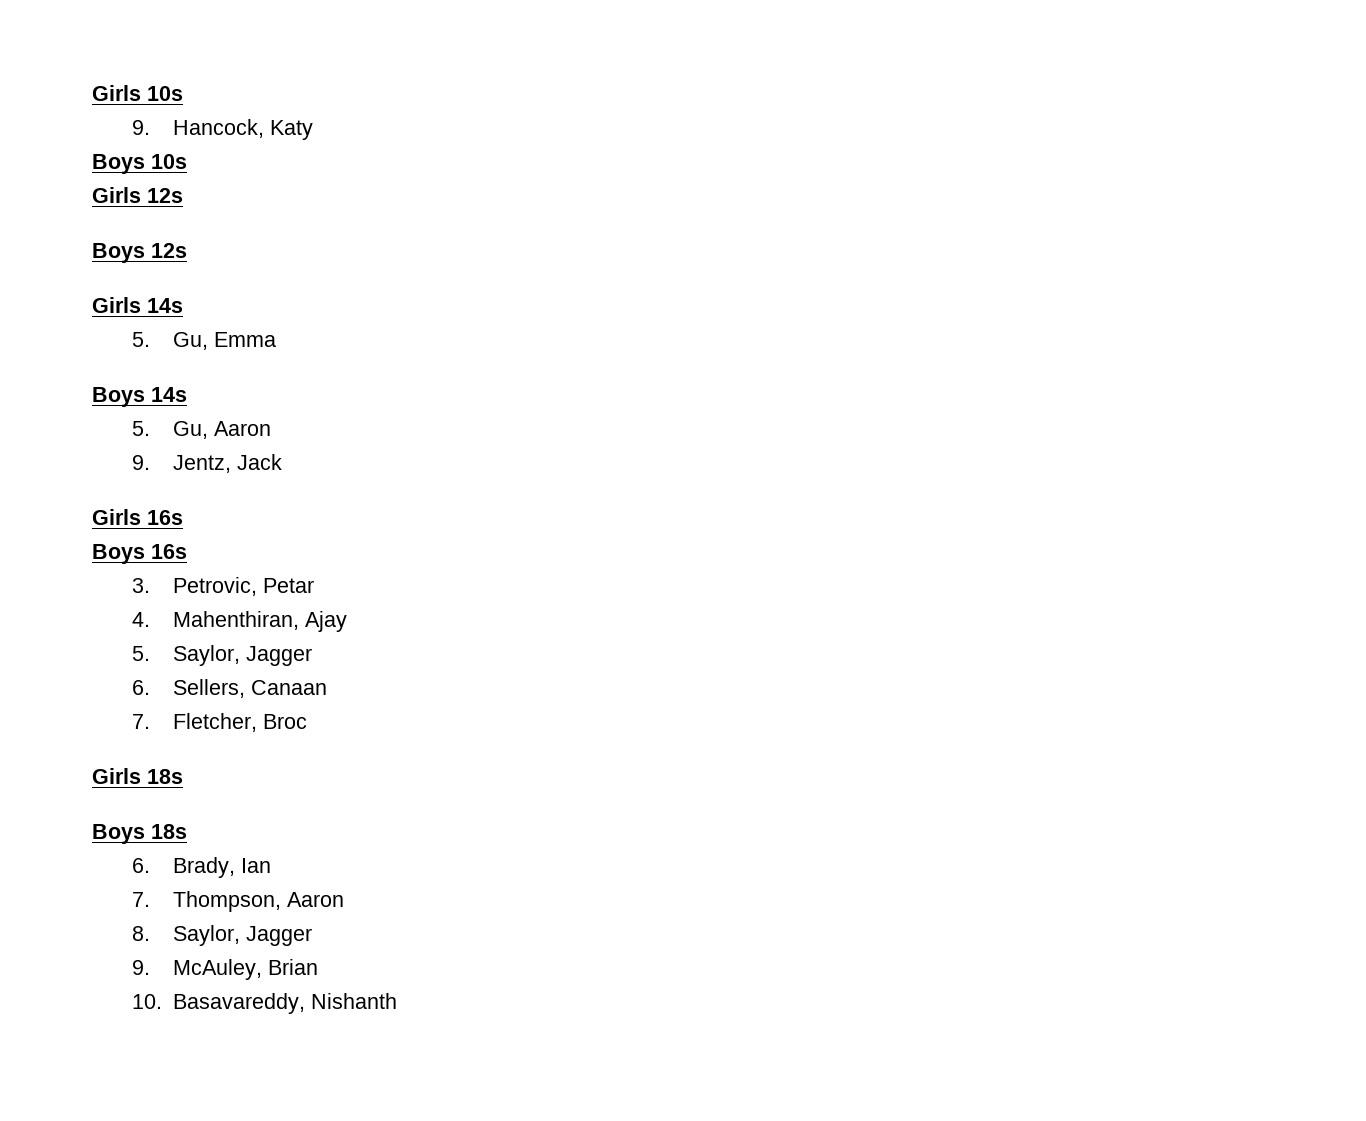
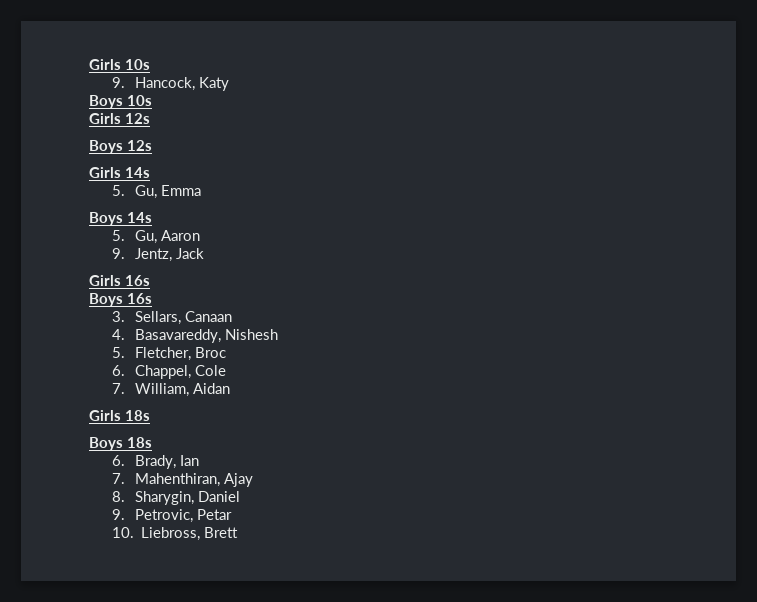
[172,577,314,596] Petrovic, Petar -> [134,311,232,325] Sellars, Canaan
[172,611,347,632] [132,645,312,666] [132,679,327,698] [132,713,307,732] Mahenthiran, Ajay // 5. Saylor, Jagger // 6. Sellers, Canaan // 7. Fletcher, Broc -> [134,329,278,343] [111,347,226,361] [111,365,226,379] [111,383,230,397] Basavareddy, Nishesh // 5. Fletcher, Broc // 6. Chappel, Cole // 7. William, Aidan
[172,891,344,912] Thompson, Aaron -> [134,473,253,487] Mahenthiran, Ajay
[172,925,312,946] [132,959,318,980] Saylor, Jagger // 9. McAuley, Brian -> [134,491,240,505] [111,509,232,523] Sharygin, Daniel // 9. Petrovic, Petar
[173,993,398,1014] Basavareddy, Nishanth -> [141,527,239,541] Liebross, Brett

